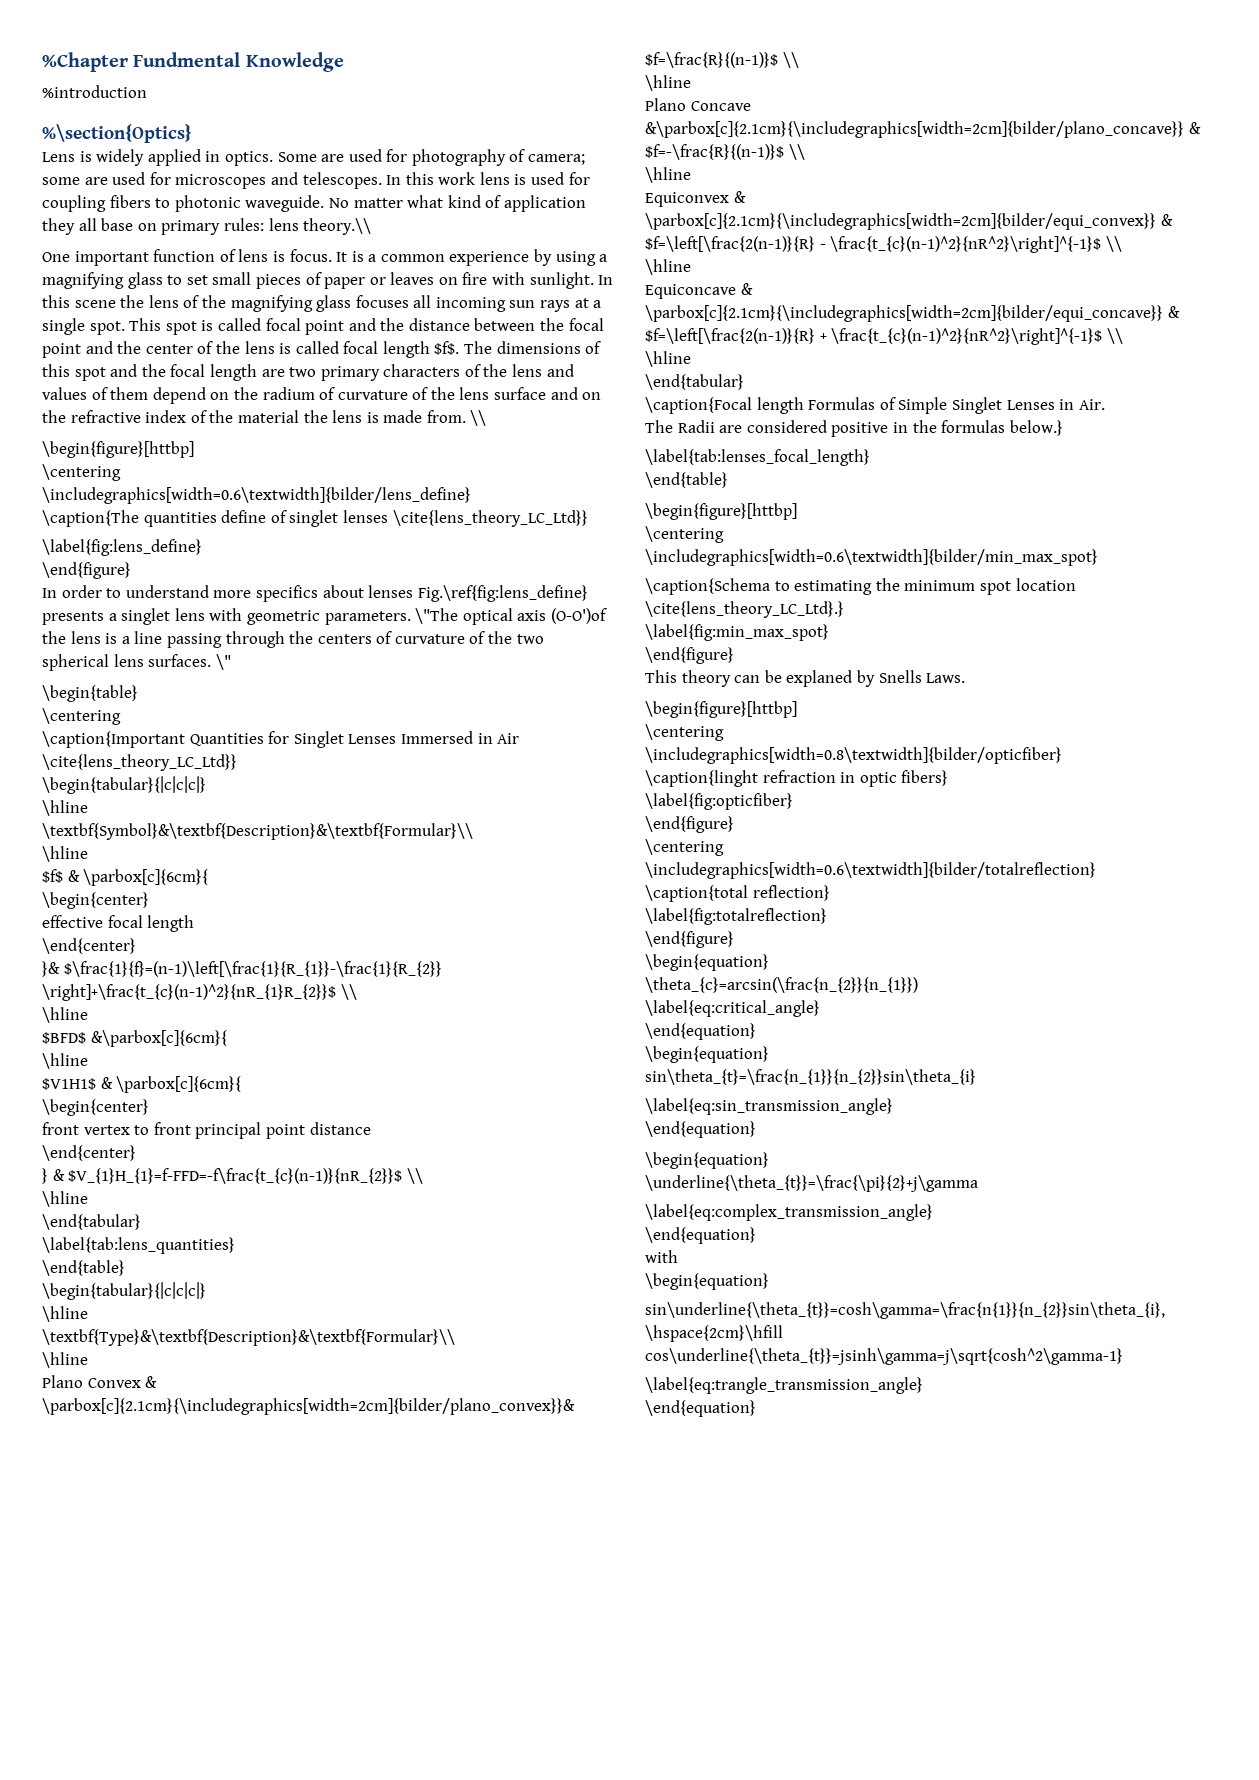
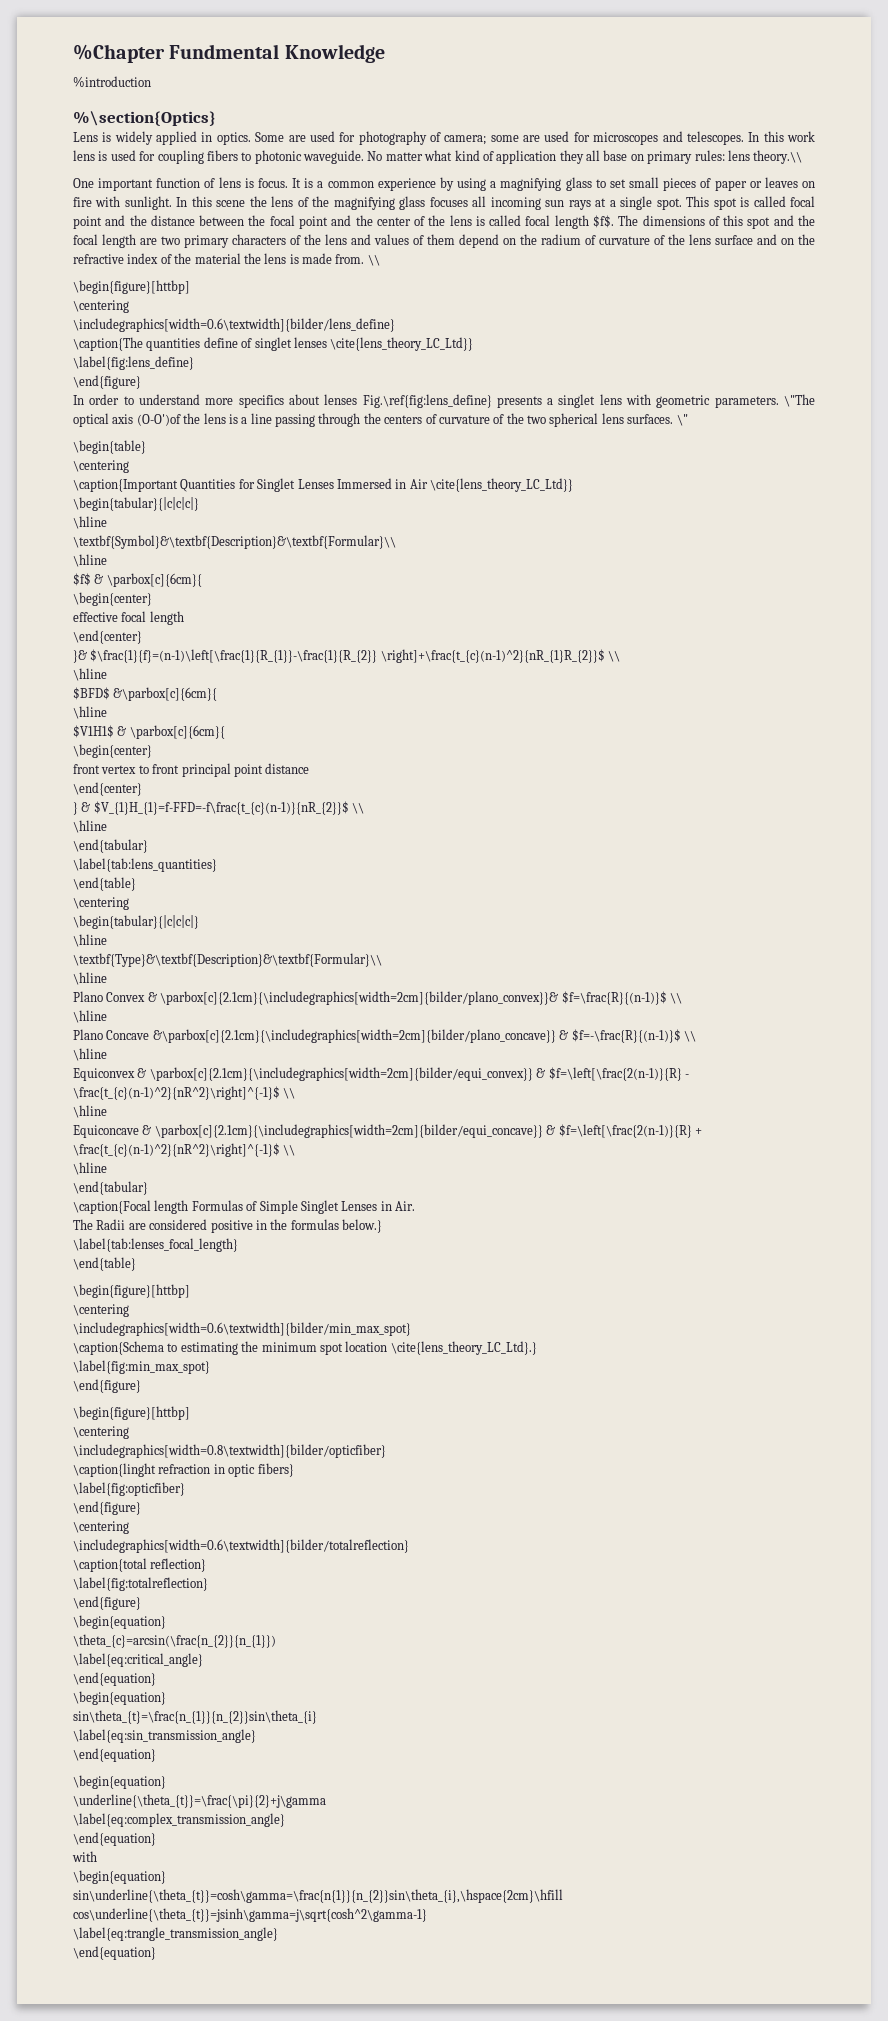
(125, 1268) none -> [73,897,129,910] // \centering
[645,670,966,687] // This theory can be explaned by Snells Laws. -> (141, 1386) none

